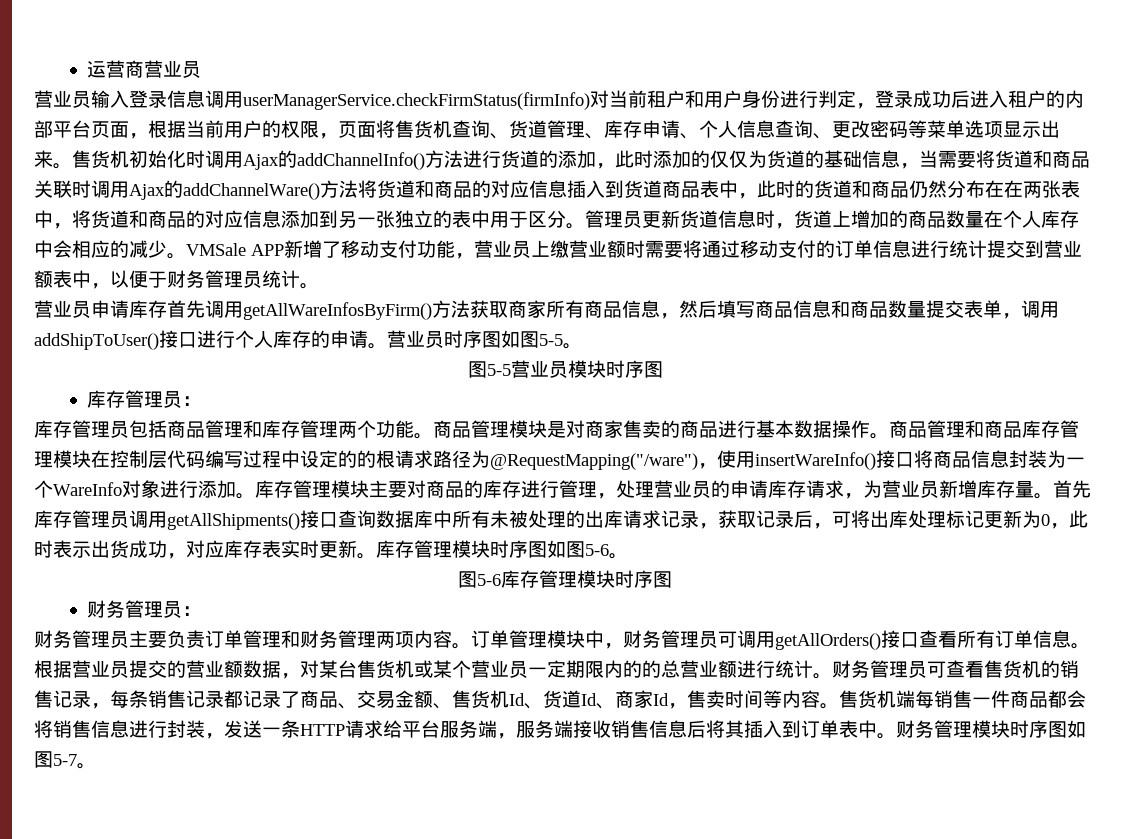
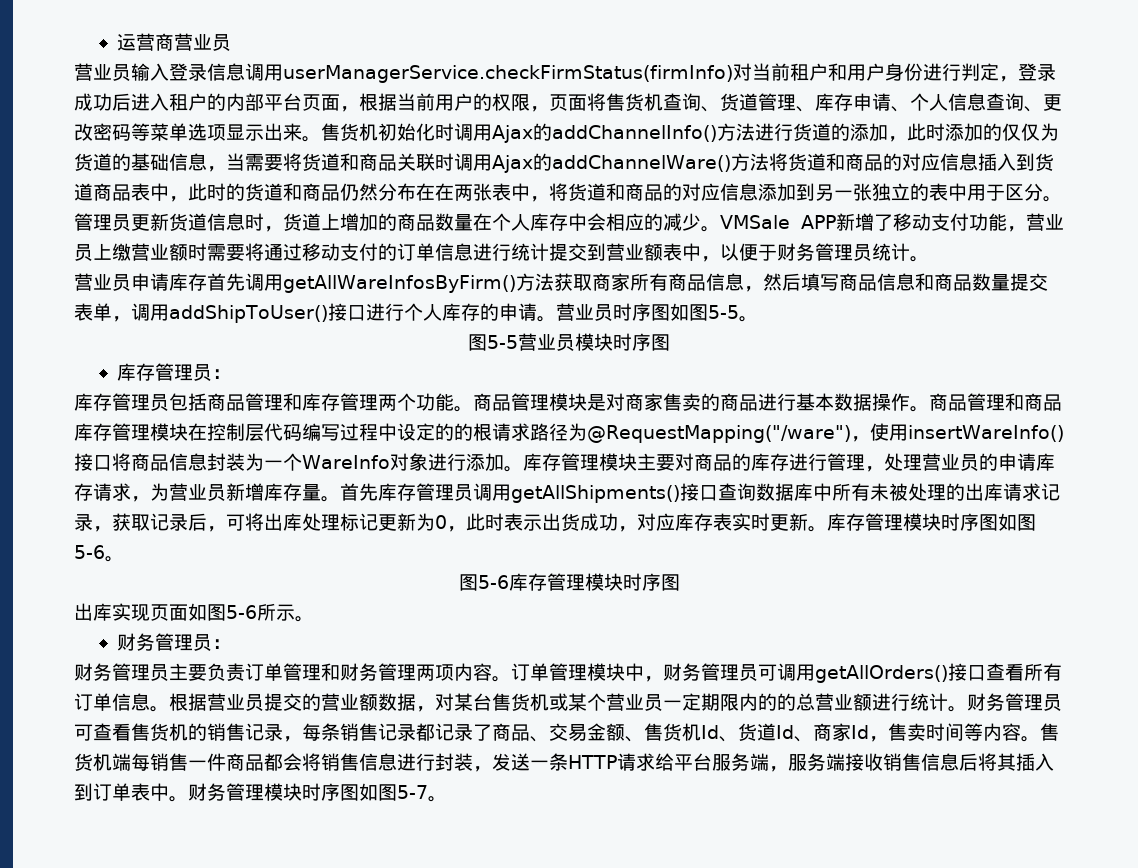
(672, 579) none -> [74,603,314,622] // 出库实现页面如图5-6所示。

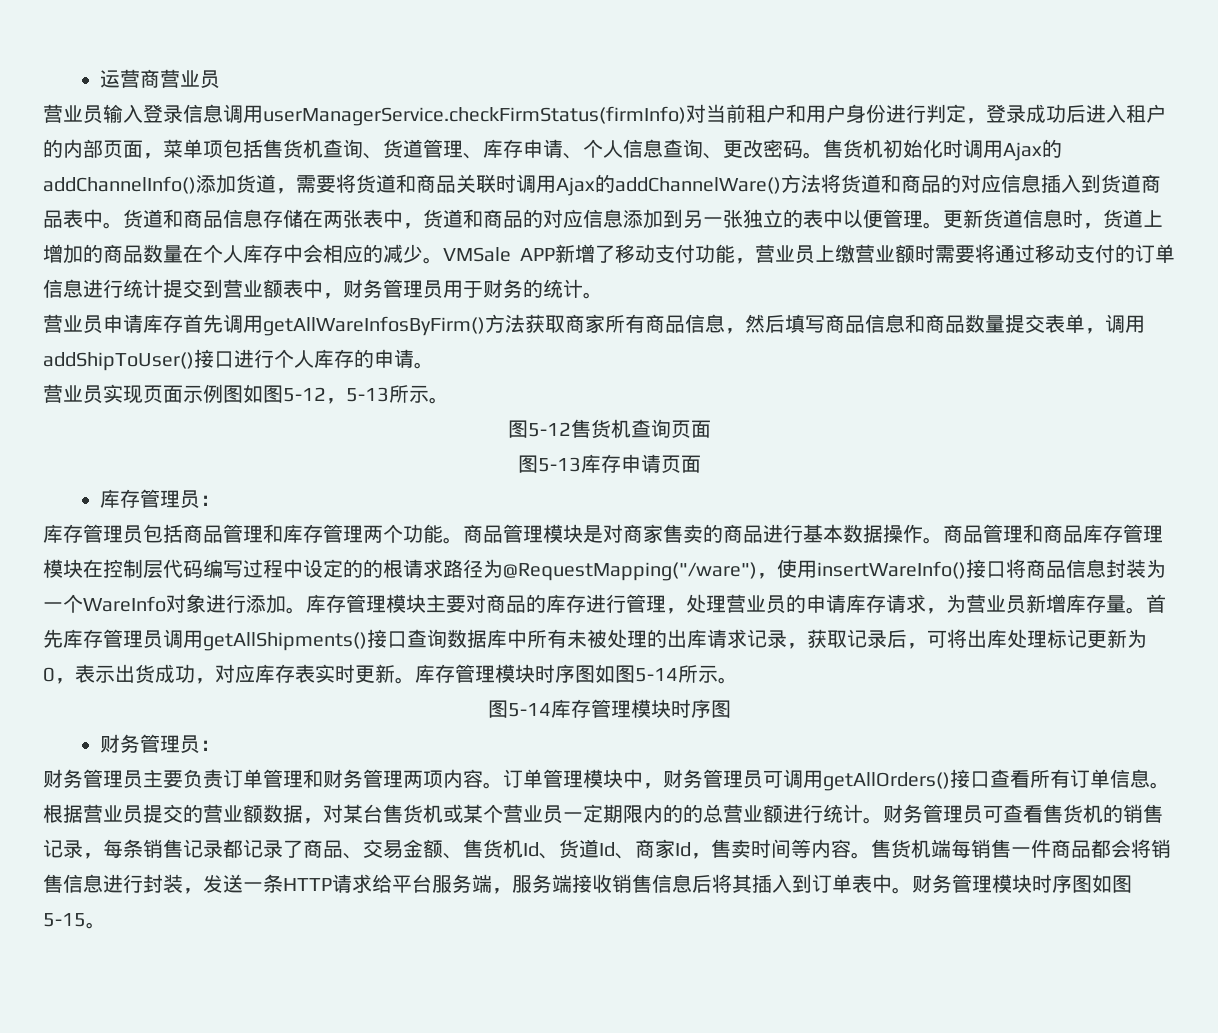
[264,93,606,112] 平台页面，根据当前用户的权限，页面将 -> [103,139,263,159] 页面，菜单项包括
[131,123,302,141] 等菜单选项显示出来 -> (803, 149) none
[717,123,1059,142] [74,153,245,172] 方法进行货道的添加，此时添加的仅仅为货道的基础信息，当 -> [196,174,296,194] 添加货道，
[169,183,435,202] ，此时的货道和商品仍然分布在 -> [103,209,303,229] 。货道和商品信息存储
[549,183,568,201] 将 -> (423, 226) none
[967,183,1062,202] [74,213,131,231] 用于区分。管理员 -> [843,209,943,229] 以便管理。
[720,243,872,261] 以便于财务管理员 -> [343,279,543,299] 财务管理员用于财务的
[555,303,758,322] [468,333,670,351] 营业员时序图如图5-5。 // 图5-5营业员模块时序图 -> [43,384,449,404] [507,419,711,439] [517,454,701,473] // 营业员实现页面示例图如图5-12，5-13所示。 // 图5-12售货机查询页面 // 图5-13库存申请页面
[466,513,504,531] 此时 -> (75, 681) none
[74,545,124,562] [458,573,680,591] [74,603,314,622] 5-6。 // 图5-6库存管理模块时序图 // 出库实现页面如图5-6所示。 -> [635,665,738,684] [487,699,731,718] 5-14所示。 // 图5-14库存管理模块时序图
[397,785,428,799] 5-7 -> [43,913,86,927] 5-15

